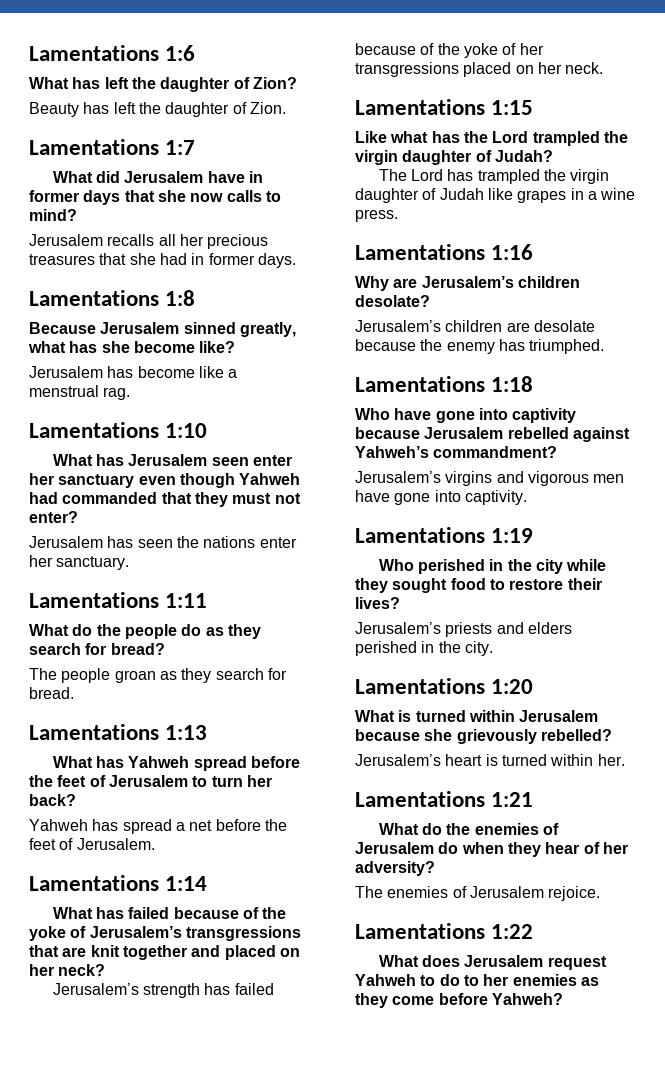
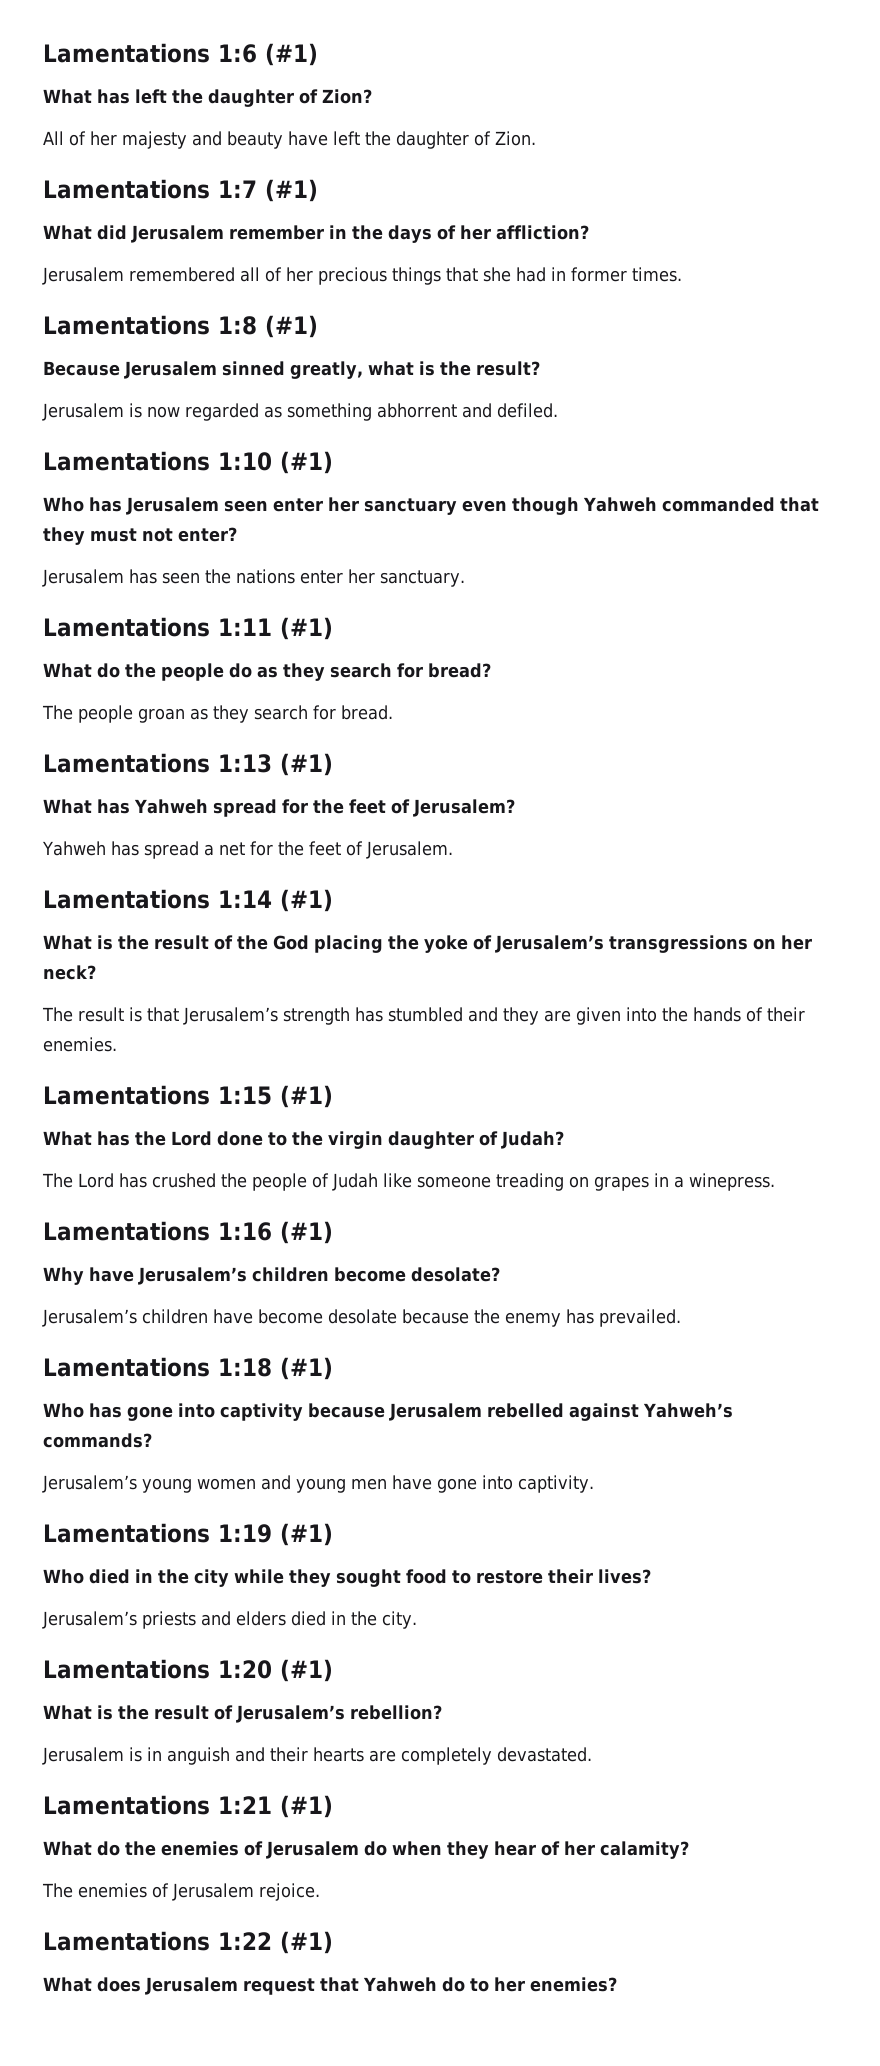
(196, 53) none -> [265,43,318,66] (#1)
[29,102,110,117] Beauty has -> [43,131,328,149] All of her majesty and beauty have
(196, 147) none -> [265,179,318,202] (#1)
[207,171,264,183] [29,190,281,205] [29,209,77,221] [29,234,176,246] have in former days that she now calls to mind? // Jerusalem recalls all -> [229,225,589,243] [42,267,282,285] remember in the days of her affliction? // Jerusalem remembered all of
[29,254,95,265] treasures -> [392,267,441,285] things
[257,253,296,268] days. -> [632,267,682,282] times.
(196, 298) none -> [265,315,318,338] (#1)
[69,341,236,353] [29,366,238,378] [29,385,131,400] has she become like? // Jerusalem has become like a menstrual rag. -> [418,361,540,376] [42,403,558,421] is the result? // Jerusalem is now regarded as something abhorrent and defiled.
[52,454,93,466] // What -> [280,451,333,474] [43,497,84,512] (#1) // Who
[29,492,58,504] had -> (657, 504) none
(208, 600) none -> [280,617,333,640] (#1)
(208, 732) none -> [280,753,333,776] (#1)
[251,756,301,768] [29,775,272,787] [29,794,76,806] before the feet of Jerusalem to turn her back? -> [281,799,515,817] for the feet of Jerusalem?
[215,819,261,831] before -> [249,841,273,856] for
[52,907,287,919] [29,926,301,941] [29,945,300,960] [29,964,106,976] [52,983,274,998] [355,43,544,58] [355,62,604,77] // What has failed because of the yoke of Jerusalem’s transgressions that are knit together and placed on her neck? // Jerusalem’s strength has failed because of the yoke of her transgressions placed on her neck. -> [280,889,333,912] [43,935,812,953] [43,965,96,980] [42,1007,805,1025] [43,1037,117,1052] (#1) // What is the result of the God placing the yoke of Jerusalem’s transgressions on her neck? // The result is that Jerusalem’s strength has stumbled and they are given into the hands of their enemies.
[355,131,429,143] // Like what -> [280,1085,333,1108] [43,1131,92,1146] (#1) // What
[532,131,600,146] trampled -> [217,1131,287,1146] done to
[477,169,610,184] [355,188,513,203] trampled the virgin daughter of Judah like -> [152,1173,589,1191] crushed the people of Judah like someone treading on
[600,188,636,200] [355,209,398,222] wine press. -> [689,1173,775,1191] winepress.
(534, 252) none -> [280,1221,333,1244] (#1)
[393,276,580,288] are Jerusalem’s children -> [89,1267,406,1285] have Jerusalem’s children become
[506,322,530,332] are -> [213,1309,323,1324] have become
[529,339,605,354] triumphed. -> [599,1309,681,1327] prevailed.
[355,408,432,420] // Who have -> [280,1357,333,1380] [43,1403,122,1418] (#1) // Who has
[433,446,558,458] [355,471,589,486] commandment? // Jerusalem’s virgins and vigorous -> [43,1433,152,1448] [42,1475,346,1493] commands? // Jerusalem’s young women and young
[378,559,486,574] // Who perished -> [280,1523,333,1546] [43,1569,130,1584] (#1) // Who died
[355,641,417,656] perished -> [291,1611,326,1626] died
[355,710,599,722] [355,729,612,744] [355,754,625,766] // What is turned within Jerusalem because she grievously rebelled? // Jerusalem’s heart is turned within her. -> [280,1659,333,1682] [43,1705,442,1723] [42,1747,592,1765] (#1) // What is the result of Jerusalem’s rebellion? // Jerusalem is in anguish and their hearts are completely devastated.
(534, 799) none -> [280,1795,333,1818] (#1)
[355,861,435,876] adversity? -> [600,1841,689,1859] calamity?
(534, 931) none -> [280,1931,333,1954] (#1)
[355,974,436,986] Yahweh to -> [320,1977,437,1992] that Yahweh
[512,974,599,986] [355,993,563,1008] enemies as they come before Yahweh? -> [529,1977,617,1992] enemies?

